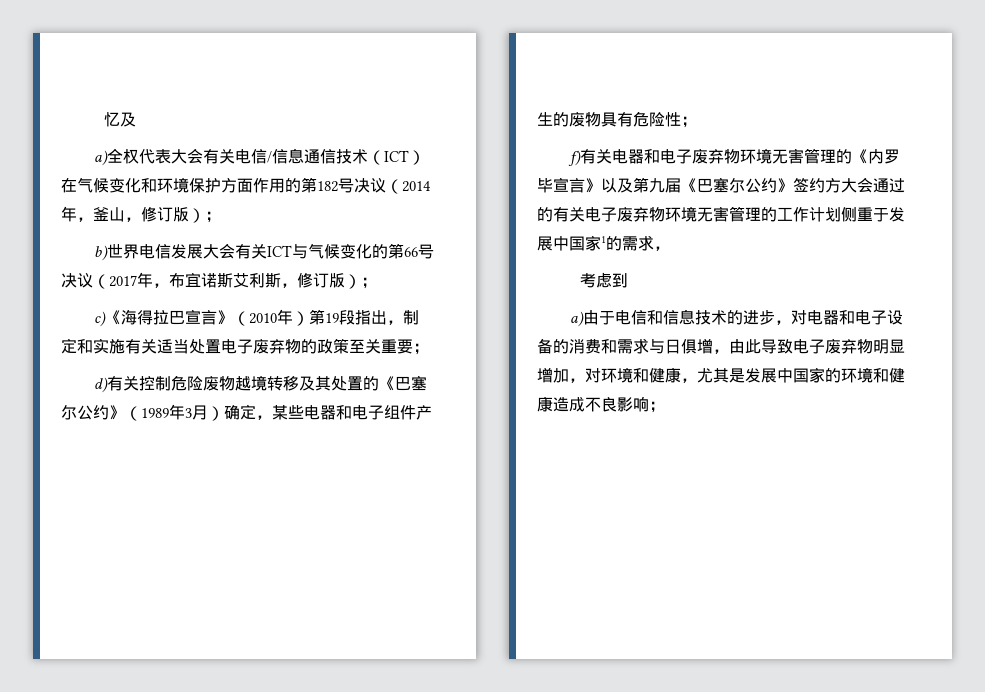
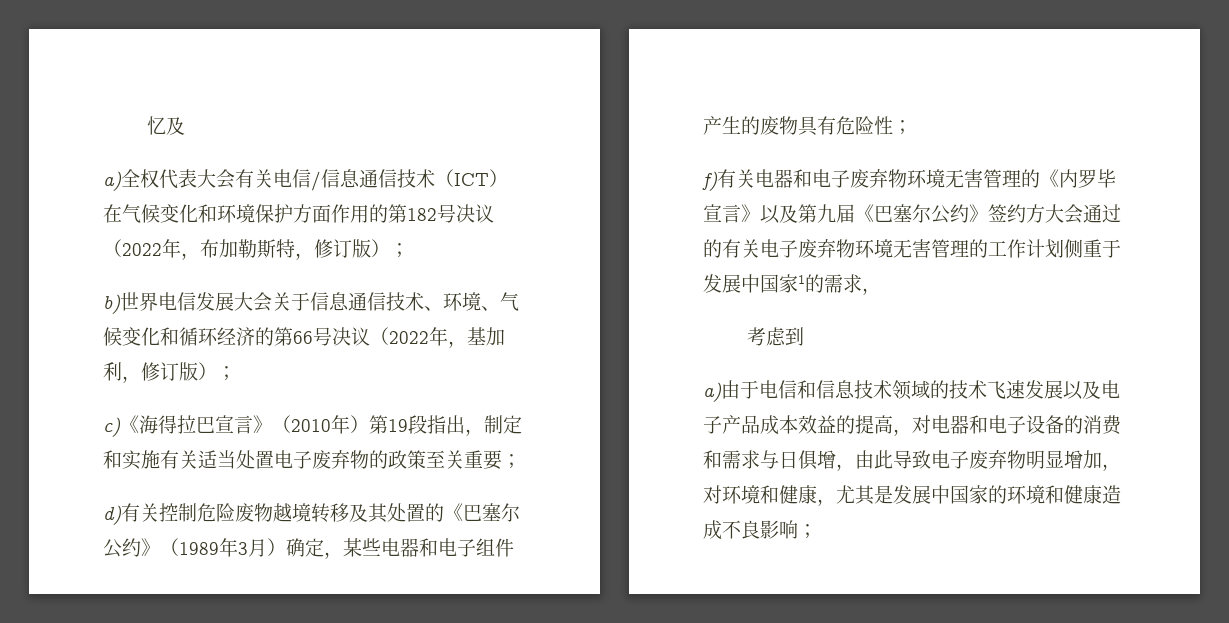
[402,181,431,192] [61,206,125,222] 2014年，釜山 -> [122,239,295,260] 2022年，布加勒斯特
[234,243,434,259] [61,272,281,289] 有关ICT与气候变化的第66号决议（2017年，布宜诺斯艾利斯 -> [272,292,519,311] [103,327,505,348] [103,362,122,381] 关于信息通信技术、环境、气候变化和循环经济的第66号决议（2022年，基加利
[726,310,775,325] 的进步 -> [892,380,1120,400] [703,415,893,435] 领域的技术飞速发展以及电子产品成本效益的提高

